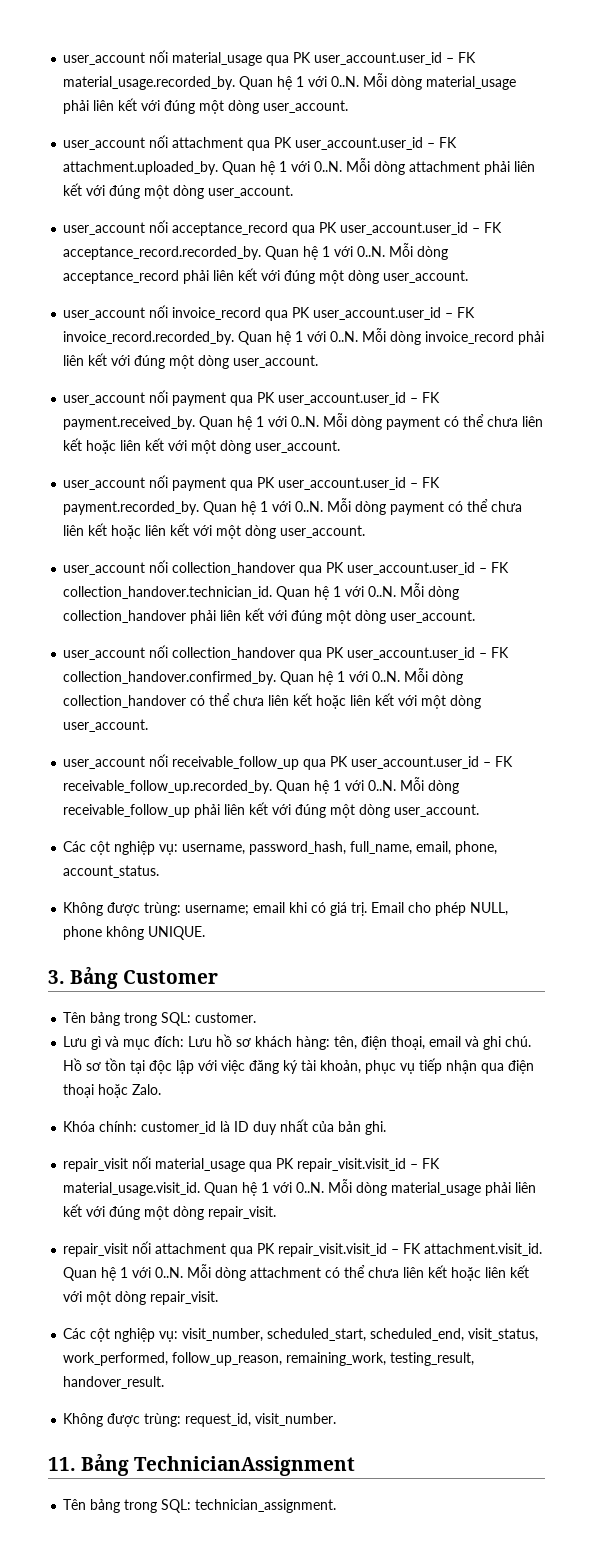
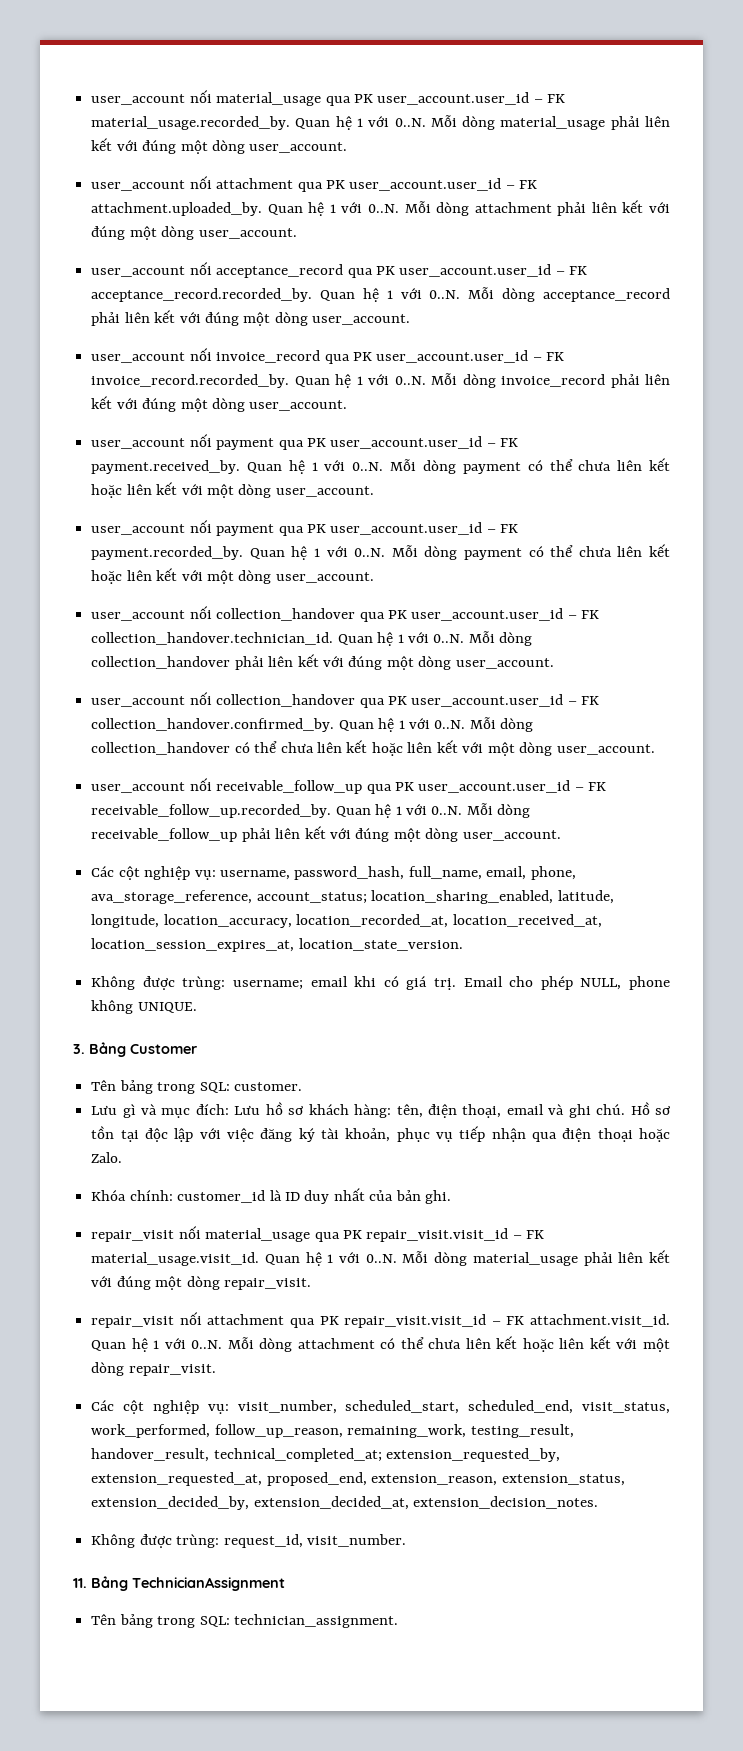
[63,865,160,878] account_status. -> [91,890,614,904] [91,914,602,928] [91,938,463,952] ava_storage_reference, account_status; location_sharing_enabled, latitude, longitude, location_accuracy, location_recorded_at, location_received_at, location_session_expires_at, location_state_version.
[63,1376,165,1389] handover_result. -> [91,1448,561,1462] [91,1472,625,1486] [91,1496,599,1510] handover_result, technical_completed_at; extension_requested_by, extension_requested_at, proposed_end, extension_reason, extension_status, extension_decided_by, extension_decided_at, extension_decision_notes.

